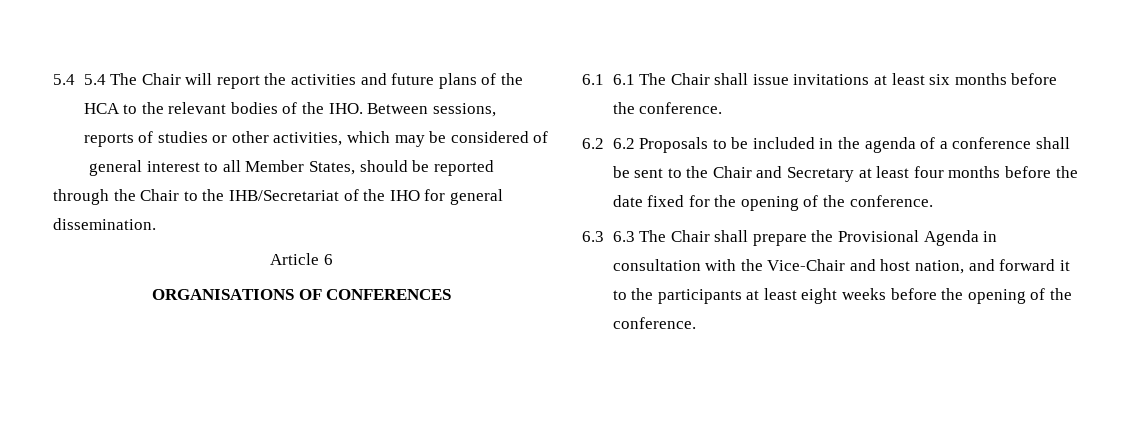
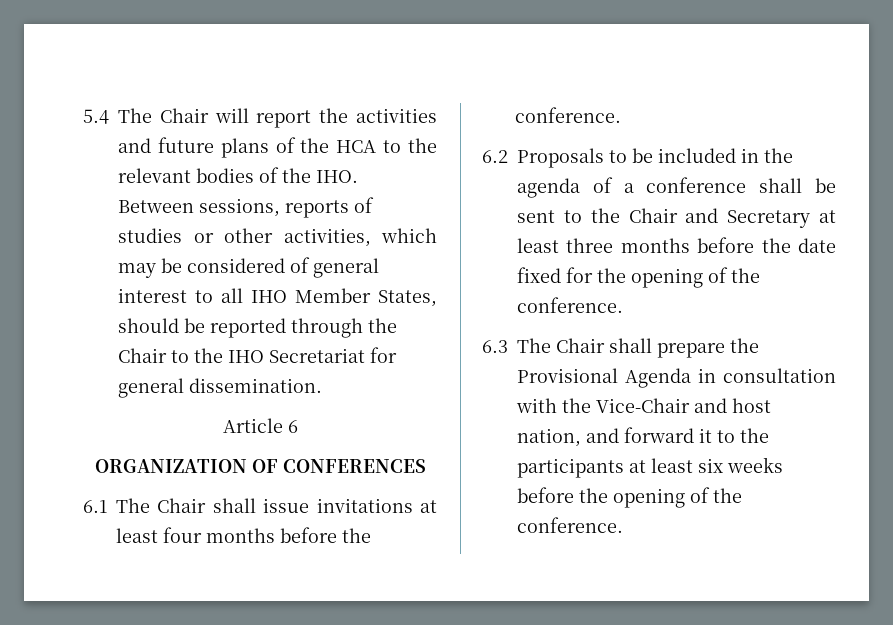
[53,74,106,85] 5.4 5.4 -> [83,109,109,124] 5.4
(549, 137) // -> (310, 265) none
(241, 166) none -> [251,290,287,303] IHO
[228,189,420,201] IHB/Secretariat of the IHO -> [228,348,365,363] IHO Secretariat
[151,289,294,300] ORGANISATIONS -> [94,459,247,473] ORGANIZATION
[612,74,635,85] 6.1 -> (107, 506) none
[929,74,951,85] six -> [163,527,202,543] four
[612,138,635,149] 6.2 -> (508, 156) none
[913,166,944,178] four -> [566,238,614,253] three
[612,231,635,242] 6.3 -> (508, 346) none
[801,288,838,304] eight -> [698,458,723,473] six

